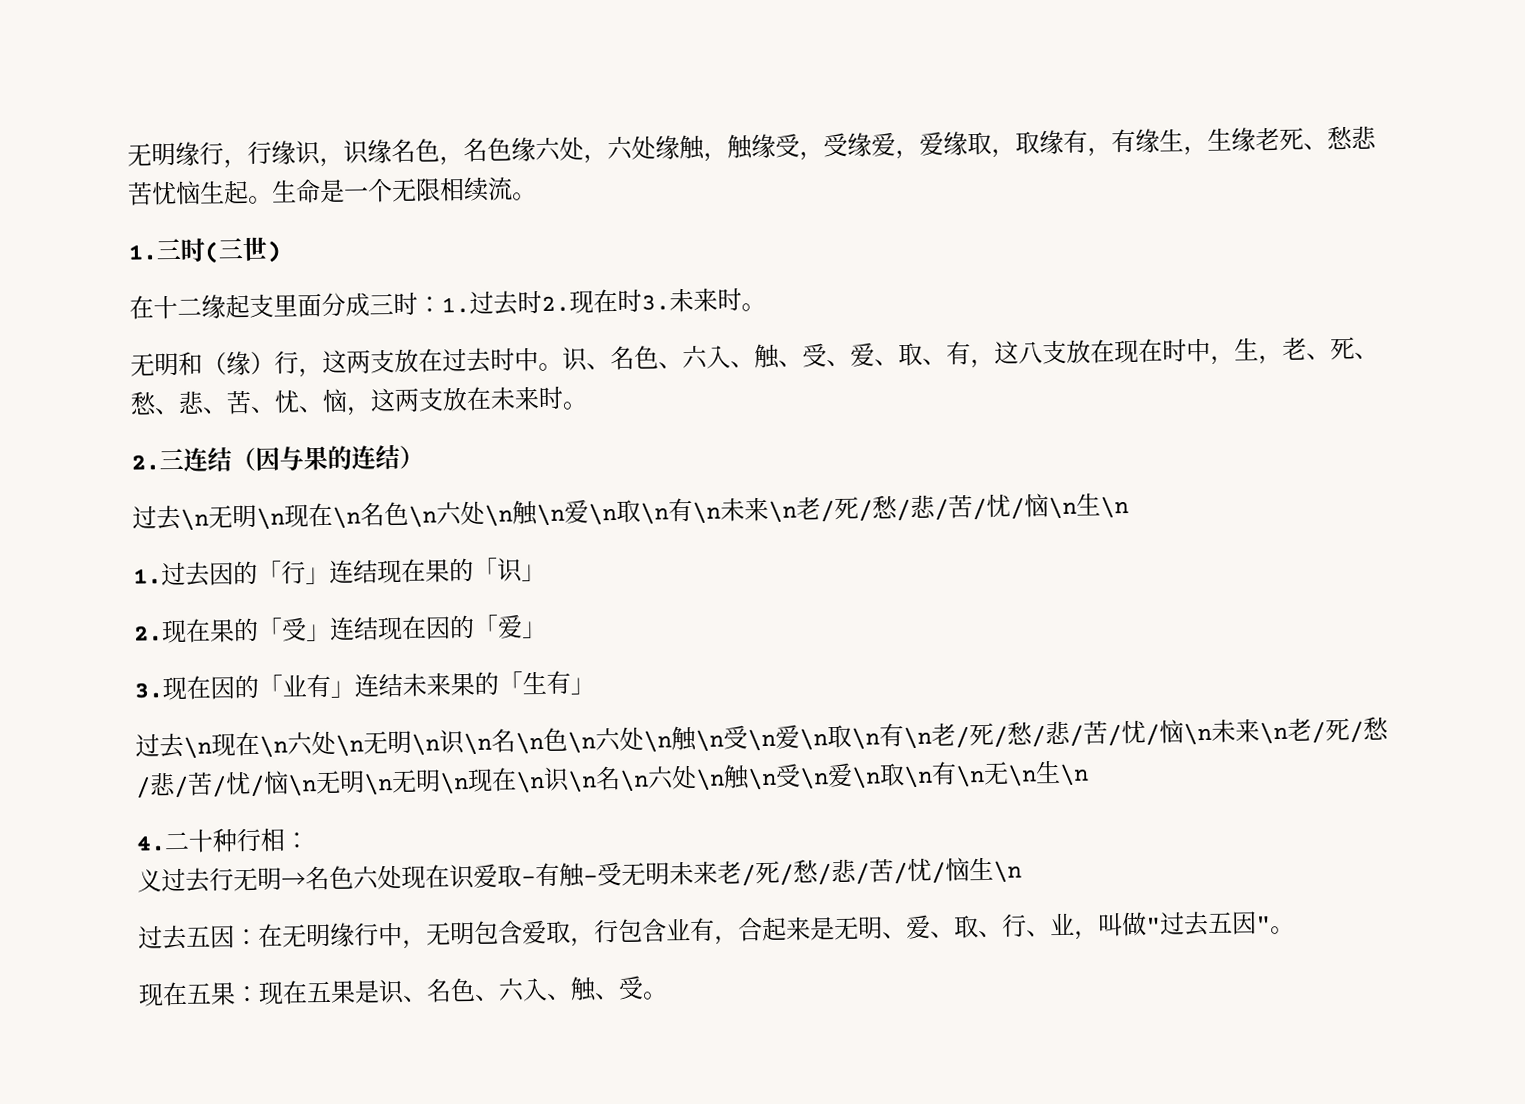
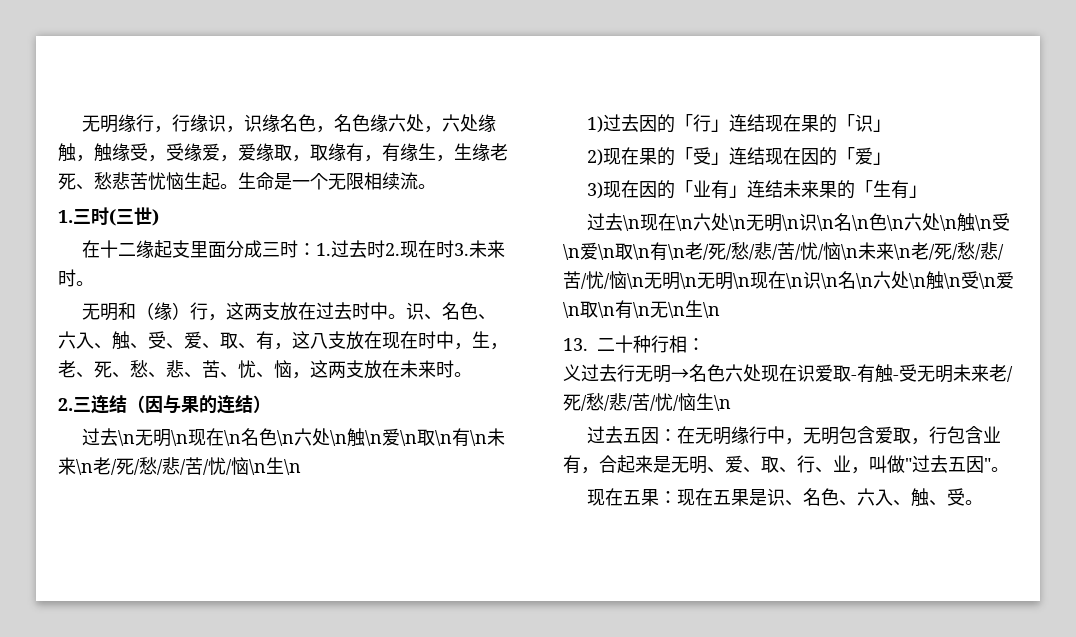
[133,568,162,585] 1. -> [586,116,603,133] 1)
[133,625,163,642] 2. -> [586,149,603,166] 2)
[134,682,163,699] 3. -> [586,182,603,199] 3)
[136,835,166,852] 4. -> [563,338,588,351] 13.

